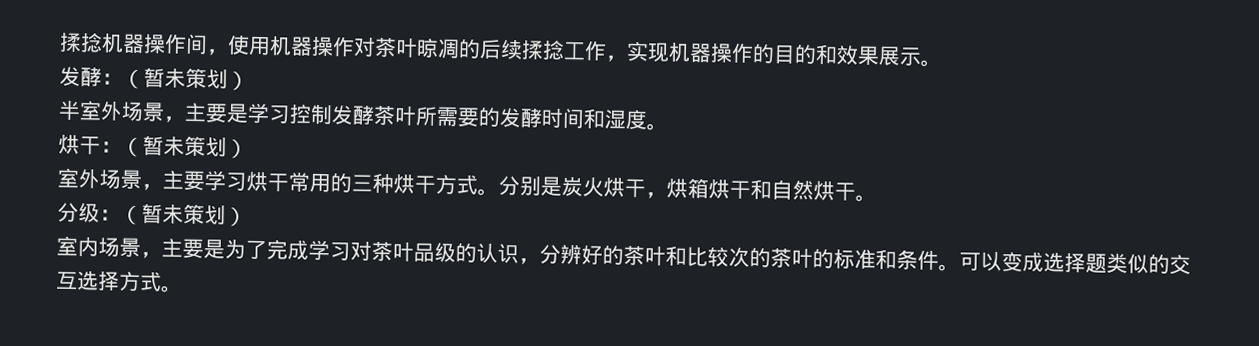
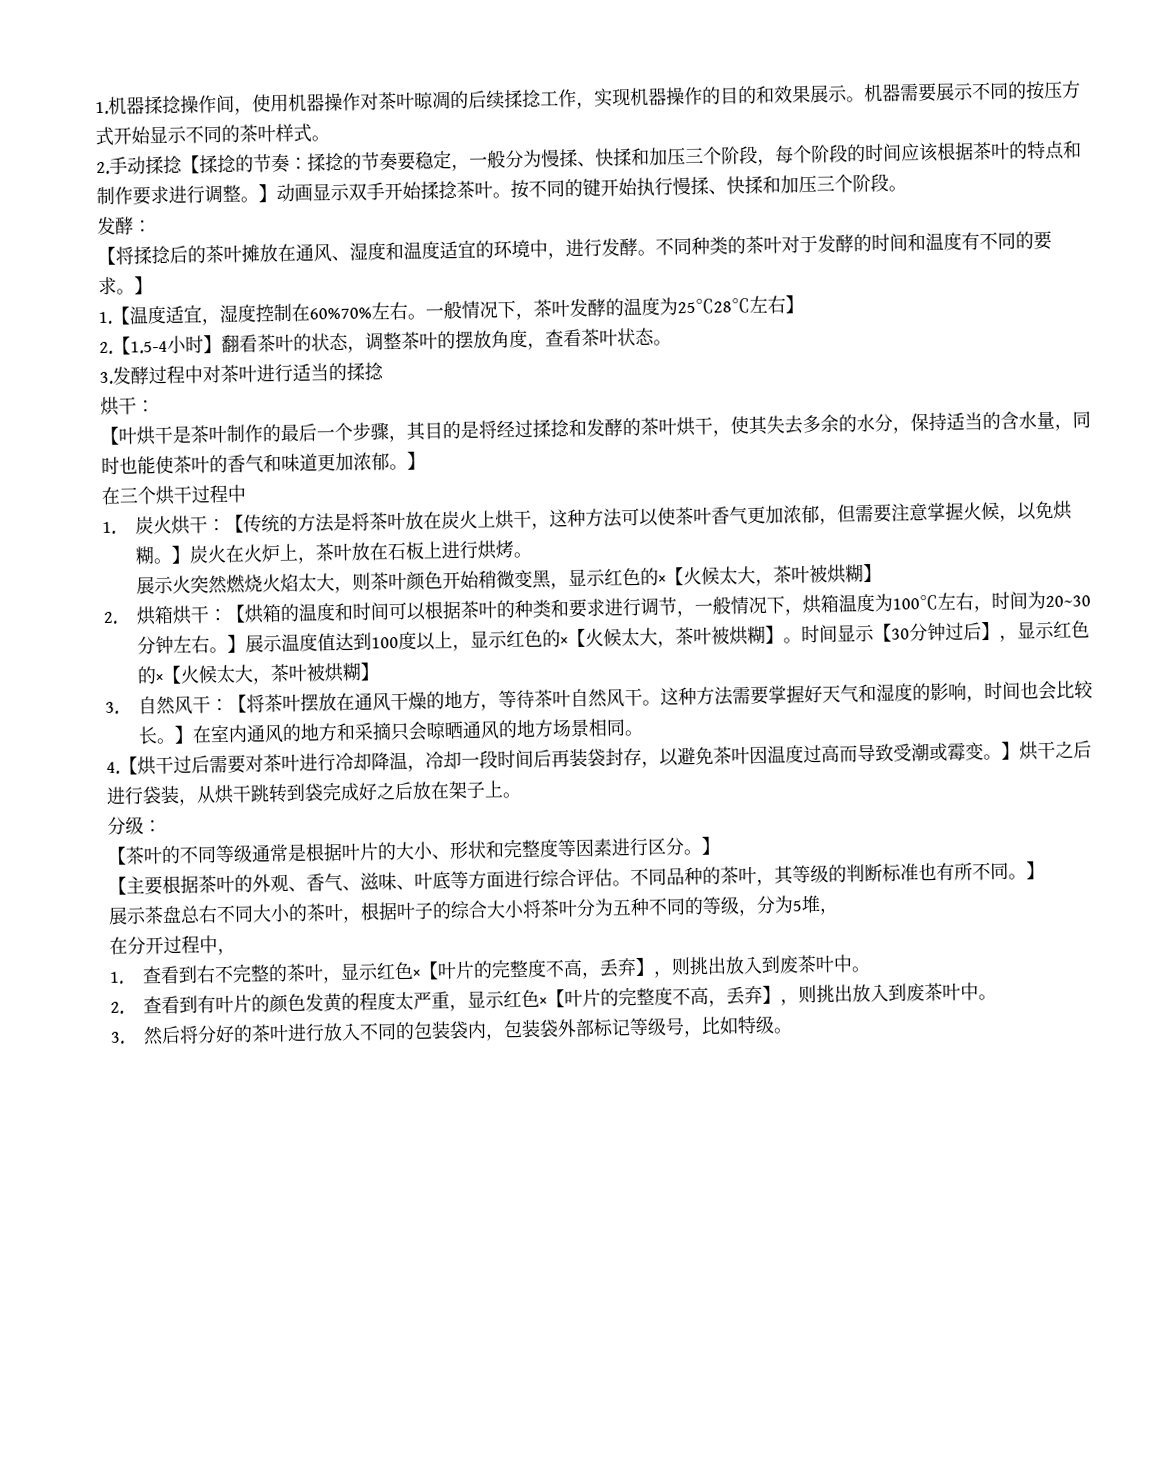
[59,32,145,54] 揉捻机器 -> [95,95,182,115] 1.机器揉捻
[59,66,249,91] [58,99,668,131] [58,134,248,159] [57,167,877,203] [57,202,247,227] [56,235,1191,276] [56,270,162,292] // 发酵：（暂未策划） // 半室外场景，主要是学习控制发酵茶叶所需要的发酵时间和湿度。 // 烘干：（暂未策划） // 室外场景，主要学习烘干常用的三种烘干方式。分别是炭火烘干，烘箱烘干和自然烘干。 // 分级：（暂未策划） // 室内场景，主要是为了完成学习对茶叶品级的认识，分辨好的茶叶和比较次的茶叶的标准和条件。可以变成选择题类似的交互选择方式 -> [863,80,1081,103] [95,123,330,147] [96,140,1082,175] [96,173,907,206] [97,216,152,236] [97,230,1052,266] [98,276,153,296] [98,295,804,326] [99,327,672,355] [99,362,384,385] [100,396,155,416] [100,410,1091,446] [101,451,426,475] [101,484,246,506] [102,500,1073,535] [134,540,532,565] [135,563,882,595] [103,591,1091,626] [136,620,1090,655] [136,662,379,685] [105,680,1094,716] [137,718,643,745] [106,740,1092,776] [106,780,522,806] [107,816,162,835] [107,836,720,865] [108,861,1045,896] [108,894,839,925] [109,935,236,956] [109,954,871,985] [110,982,997,1015] [110,1015,775,1046] 机器需要展示不同的按压方式开始显示不同的茶叶样式。 // 2.手动揉捻【揉捻的节奏：揉捻的节奏要稳定，一般分为慢揉、快揉和加压三个阶段，每个阶段的时间应该根据茶叶的特点和制作要求进行调整。】动画显示双手开始揉捻茶叶。按不同的键开始执行慢揉、快揉和加压三个阶段。 // 发酵： // 【将揉捻后的茶叶摊放在通风、湿度和温度适宜的环境中，进行发酵。不同种类的茶叶对于发酵的时间和温度有不同的要求。】 // 1.【温度适宜，湿度控制在60%70%左右。一般情况下，茶叶发酵的温度为25℃28℃左右】 // 2.【1.5-4小时】翻看茶叶的状态，调整茶叶的摆放角度，查看茶叶状态。 // 3.发酵过程中对茶叶进行适当的揉捻 // 烘干： // 【叶烘干是茶叶制作的最后一个步骤，其目的是将经过揉捻和发酵的茶叶烘干，使其失去多余的水分，保持适当的含水量，同时也能使茶叶的香气和味道更加浓郁。】 // 在三个烘干过程中 // 1.炭火烘干：【传统的方法是将茶叶放在炭火上烘干，这种方法可以使茶叶香气更加浓郁，但需要注意掌握火候，以免烘糊。】炭火在火炉上，茶叶放在石板上进行烘烤。 // 展示火突然燃烧火焰太大，则茶叶颜色开始稍微变黑，显示红色的×【火候太大，茶叶被烘糊】 // 2.烘箱烘干：【烘箱的温度和时间可以根据茶叶的种类和要求进行调节，一般情况下，烘箱温度为100℃左右，时间为20~30分钟左右。】展示温度值达到100度以上，显示红色的×【火候太大，茶叶被烘糊】。时间显示【30分钟过后】，显示红色的×【火候太大，茶叶被烘糊】 // 3.自然风干：【将茶叶摆放在通风干燥的地方，等待茶叶自然风干。这种方法需要掌握好天气和湿度的影响，时间也会比较长。】在室内通风的地方和采摘只会晾晒通风的地方场景相同。 // 4.【烘干过后需要对茶叶进行冷却降温，冷却一段时间后再装袋封存，以避免茶叶因温度过高而导致受潮或霉变。】烘干之后进行袋装，从烘干跳转到袋完成好之后放在架子上。 // 分级： // 【茶叶的不同等级通常是根据叶片的大小、形状和完整度等因素进行区分。】 // 【主要根据茶叶的外观、香气、滋味、叶底等方面进行综合评估。不同品种的茶叶，其等级的判断标准也有所不同。】 // 展示茶盘总右不同大小的茶叶，根据叶子的综合大小将茶叶分为五种不同的等级，分为5堆， // 在分开过程中， // 1.查看到右不完整的茶叶，显示红色×【叶片的完整度不高，丢弃】，则挑出放入到废茶叶中。 // 2.查看到有叶片的颜色发黄的程度太严重，显示红色×【叶片的完整度不高，丢弃】，则挑出放入到废茶叶中。 // 3.然后将分好的茶叶进行放入不同的包装袋内，包装袋外部标记等级号，比如特级

